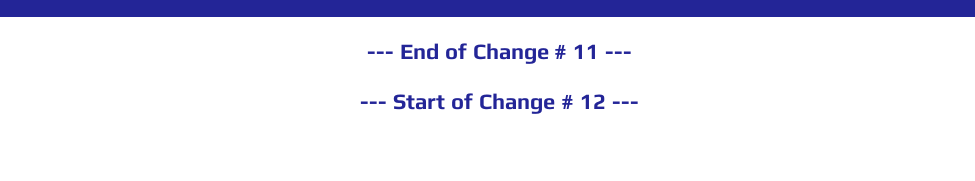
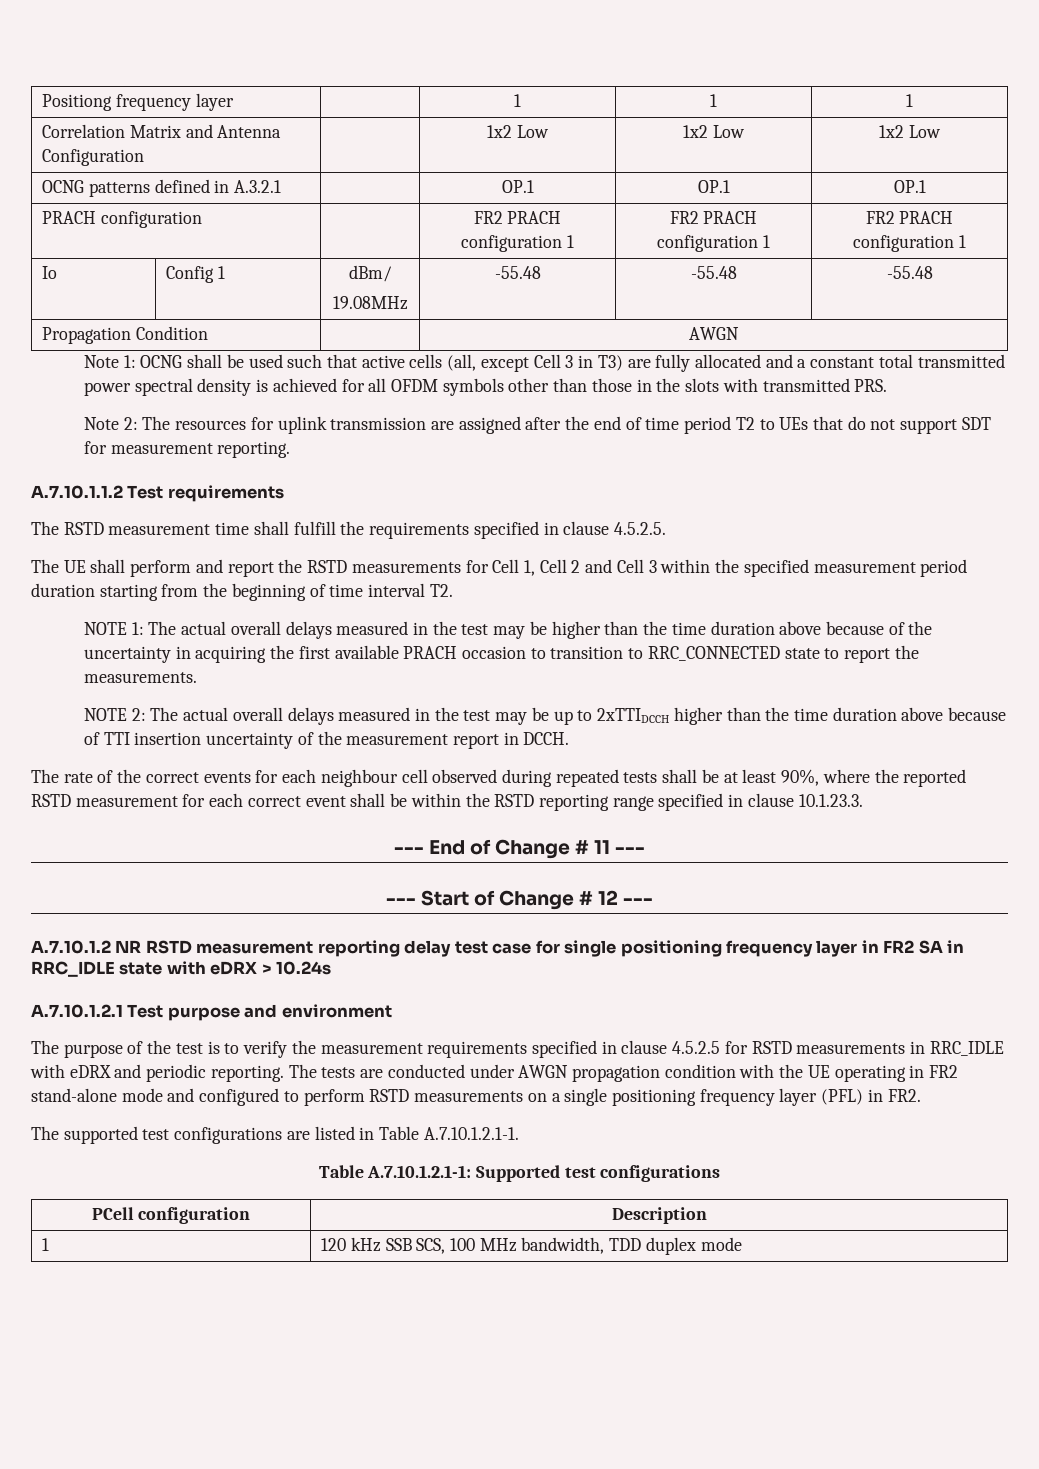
(366, 55) none -> [42,93,234,111] [514,94,521,107] [710,94,717,107] [906,94,913,107] [42,124,282,138] [42,149,145,166] [487,125,549,138] [683,125,745,138] [879,125,941,138] [42,179,282,197] [501,180,534,193] [697,180,730,193] [893,180,926,193] [42,211,202,228] [473,211,562,224] [461,235,574,252] [669,211,758,224] [657,235,770,252] [865,211,954,224] [853,235,966,252] [42,266,58,279] [166,266,225,283] [348,265,392,282] [332,296,408,310] [494,266,541,279] [690,266,737,279] [886,266,933,279] [42,326,208,344] [689,327,739,340] [83,354,1005,372] [83,378,888,396] [83,416,991,434] [83,441,291,458] [31,485,284,502] [31,521,666,539] [31,559,968,577] [31,583,453,601] [83,621,933,639] [83,645,919,663] [83,672,197,683] [83,707,1007,725] [83,731,570,749] [31,769,967,787] [31,793,863,811] Positiong frequency layer | | 1 | 1 | 1 // Correlation Matrix and Antenna Configuration | | 1x2 Low | 1x2 Low | 1x2 Low // OCNG patterns defined in A.3.2.1 | | OP.1 | OP.1 | OP.1 // PRACH configuration | | FR2 PRACH configuration 1 | FR2 PRACH configuration 1 | FR2 PRACH configuration 1 // Io | Config 1 | dBm/ // 19.08MHz | -55.48 | -55.48 | -55.48 // Propagation Condition | | AWGN // Note 1: OCNG shall be used such that active cells (all, except Cell 3 in T3) are fully allocated and a constant total transmitted power spectral density is achieved for all OFDM symbols other than those in the slots with transmitted PRS. // Note 2: The resources for uplink transmission are assigned after the end of time period T2 to UEs that do not support SDT for measurement reporting. // A.7.10.1.1.2 Test requirements // The RSTD measurement time shall fulfill the requirements specified in clause 4.5.2.5. // The UE shall perform and report the RSTD measurements for Cell 1, Cell 2 and Cell 3 within the specified measurement period duration starting from the beginning of time interval T2. // NOTE 1: The actual overall delays measured in the test may be higher than the time duration above because of the uncertainty in acquiring the first available PRACH occasion to transition to RRC_CONNECTED state to report the measurements. // NOTE 2: The actual overall delays measured in the test may be up to 2xTTIDCCH higher than the time duration above because of TTI insertion uncertainty of the measurement report in DCCH. // The rate of the correct events for each neighbour cell observed during repeated tests shall be at least 90%, where the reported RSTD measurement for each correct event shall be within the RSTD reporting range specified in clause 10.1.23.3. //
(639, 105) none -> [31,940,965,957] [31,961,332,977] [31,1004,392,1021] [31,1040,1004,1058] [30,1064,959,1082] [31,1088,921,1106] [31,1126,519,1144] [318,1165,721,1182] [91,1207,251,1224] [611,1207,707,1224] [42,1238,50,1251] [321,1237,742,1255] // A.7.10.1.2 NR RSTD measurement reporting delay test case for single positioning frequency layer in FR2 SA in RRC_IDLE state with eDRX > 10.24s // A.7.10.1.2.1 Test purpose and environment // The purpose of the test is to verify the measurement requirements specified in clause 4.5.2.5 for RSTD measurements in RRC_IDLE with eDRX and periodic reporting. The tests are conducted under AWGN propagation condition with the UE operating in FR2 stand-alone mode and configured to perform RSTD measurements on a single positioning frequency layer (PFL) in FR2. // The supported test configurations are listed in Table A.7.10.1.2.1-1. // Table A.7.10.1.2.1-1: Supported test configurations // PCell configuration | Description // 1 | 120 kHz SSB SCS, 100 MHz bandwidth, TDD duplex mode

